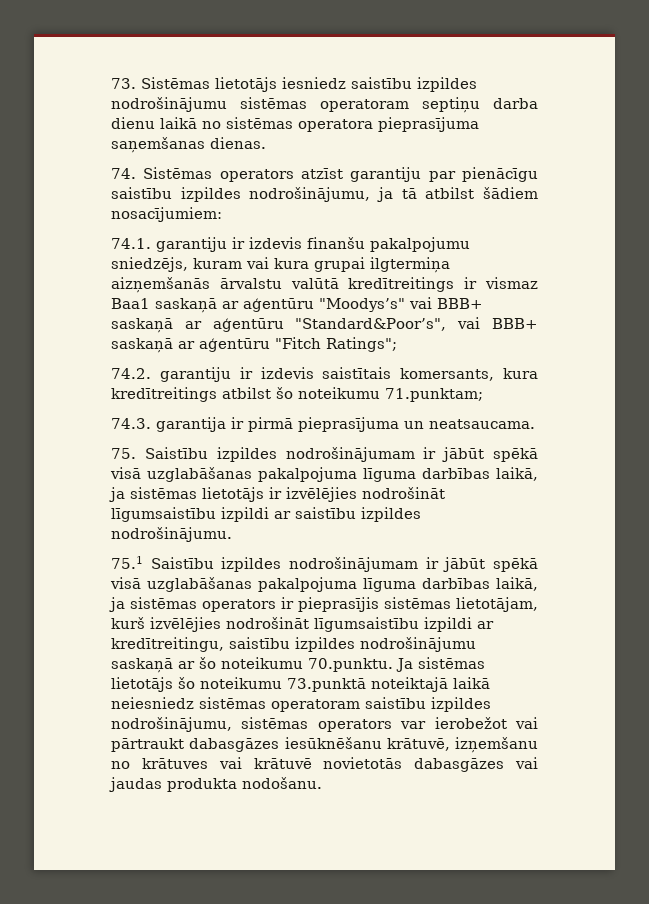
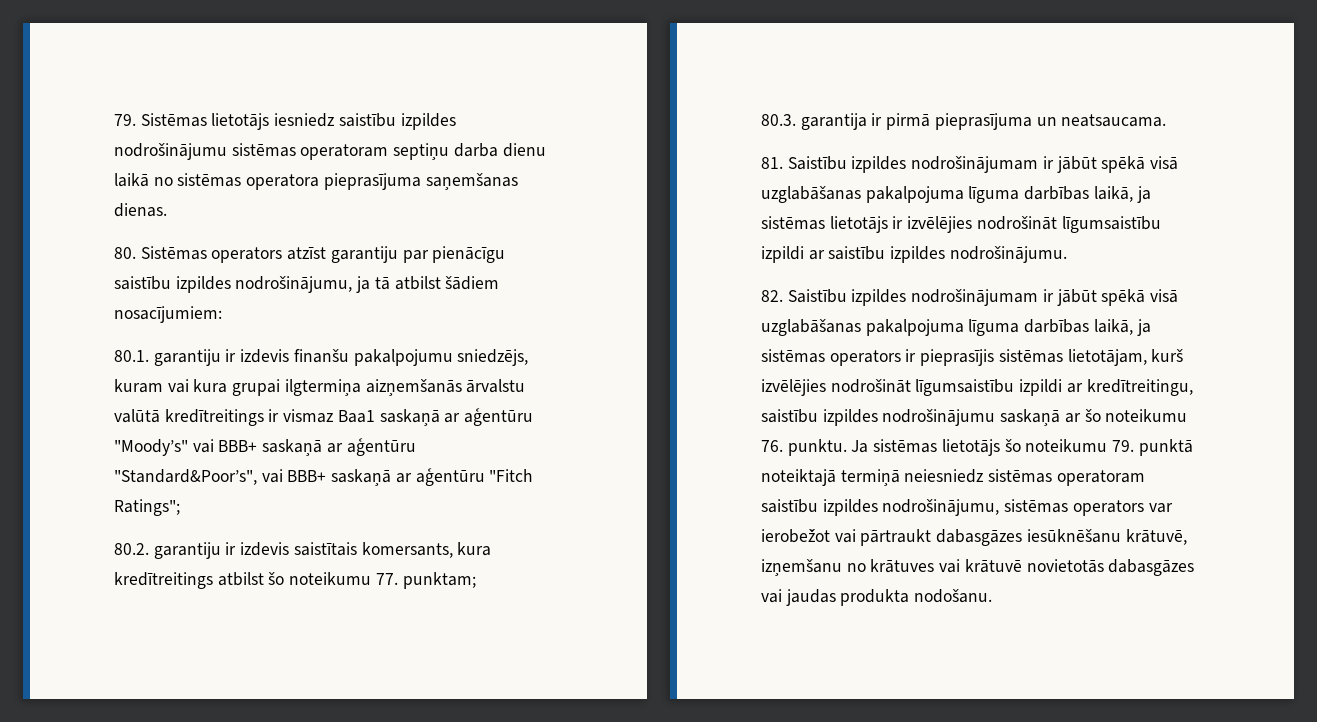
[111,78,136,89] 73. -> [114,114,136,126] 79.
[111,168,136,179] 74. -> [114,247,136,259] 80.
[111,238,151,249] 74.1. -> [114,350,149,362] 80.1.
[319,298,405,312] "Moodys’s" -> [114,439,188,456] "Moody’s"
[111,368,151,379] 74.2. -> [114,543,149,555] 80.2.
[385,388,483,402] [111,418,151,429] 71.punktam; // 74.3. -> [375,572,476,589] [761,114,796,126] 77. punktam; // 80.3.
[111,448,136,459] 75. -> [761,157,783,169] 81.
[111,556,143,569] 75.1 -> [761,290,783,302] 82.
[308,658,393,672] 70.punktu. -> [761,439,847,456] 76. punktu.
[287,677,490,692] 73.punktā noteiktajā laikā -> [1112,439,1193,456] [761,469,900,486] 79. punktā noteiktajā termiņā

